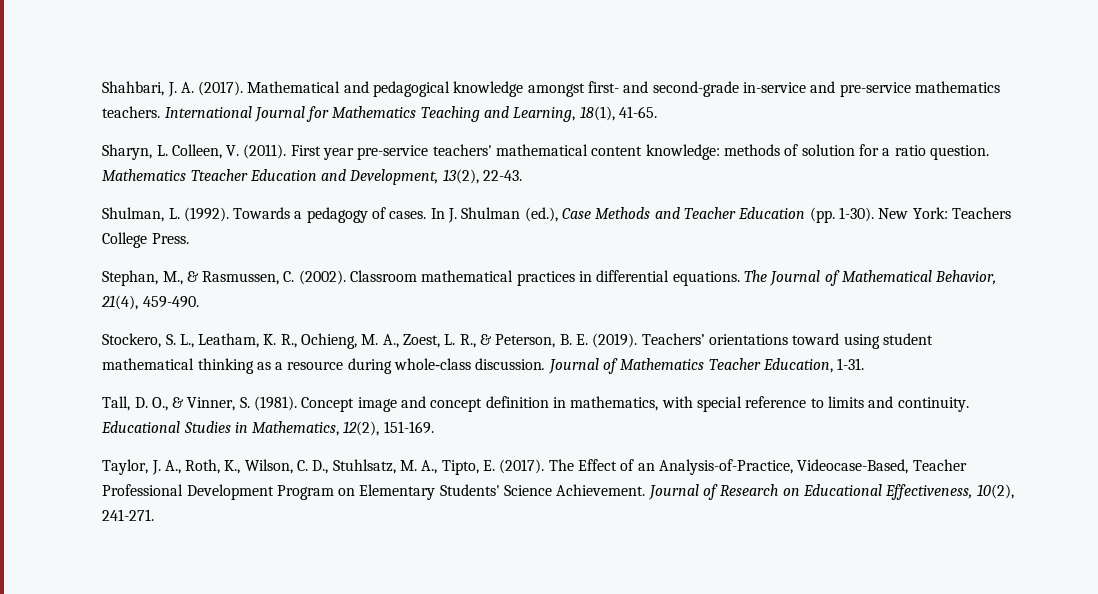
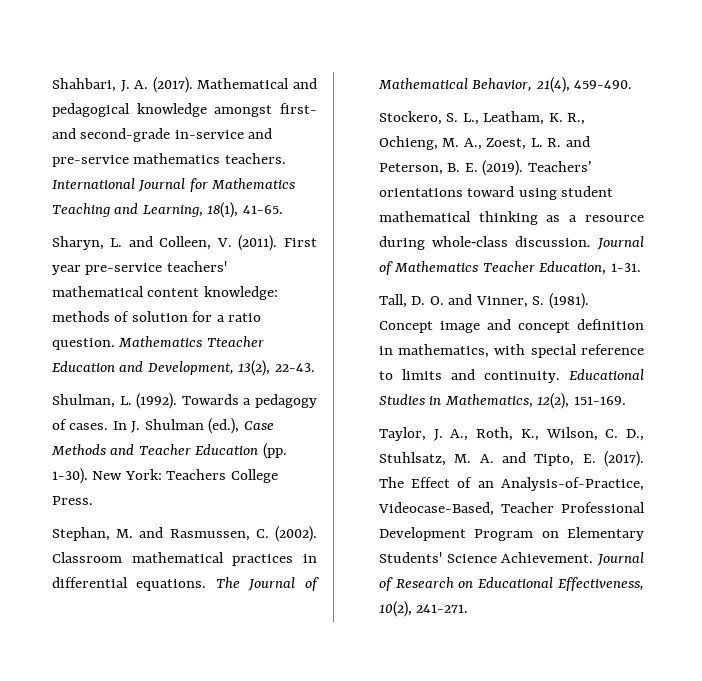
(168, 150) none -> [128,236,153,247] and
[162,271,199,285] M., & -> [116,527,164,538] M. and
[459,334,493,348] R., & -> [547,136,590,147] R. and
[151,397,185,411] O., & -> [429,294,473,305] O. and
[421,460,438,474] A., -> [479,452,526,463] A. and

